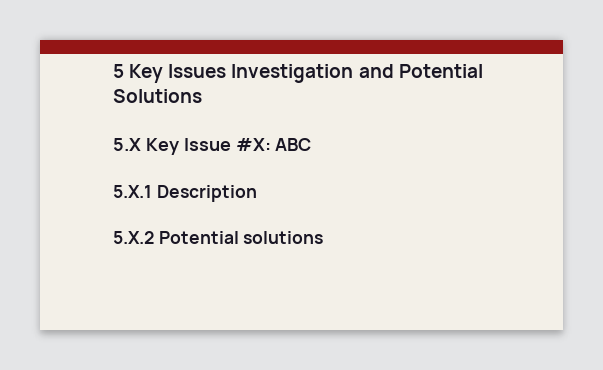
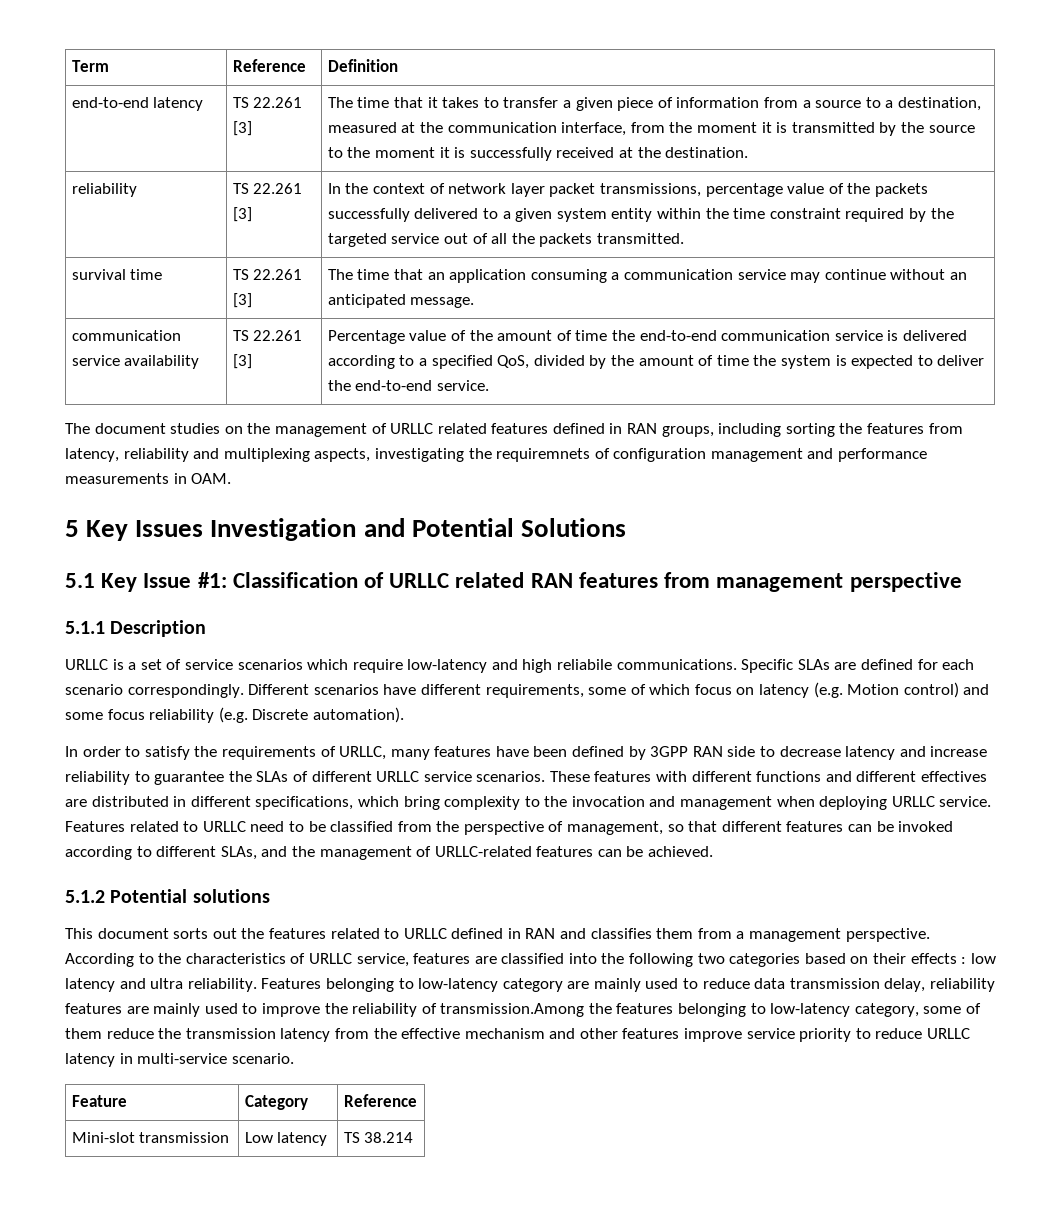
(113, 71) none -> [71,60,109,72] [232,59,306,72] [327,59,398,72] [71,97,204,111] [232,97,303,108] [232,121,252,136] [327,97,981,111] [327,122,975,136] [327,147,749,161] [71,183,137,197] [232,183,303,194] [232,207,252,222] [327,183,928,197] [327,208,954,222] [327,233,684,247] [71,269,163,280] [232,269,303,280] [232,293,252,308] [327,269,967,283] [327,294,475,308] [71,330,181,341] [71,355,200,369] [232,330,303,341] [232,354,252,369] [327,330,967,344] [327,355,985,369] [327,380,490,391] [65,423,963,437] [65,448,928,462] [65,473,232,484] Term | Reference | Definition // end-to-end latency | TS 22.261 [3] | The time that it takes to transfer a given piece of information from a source to a destination, measured at the communication interface, from the moment it is transmitted by the source to the moment it is successfully received at the destination. // reliability | TS 22.261 [3] | In the context of network layer packet transmissions, percentage value of the packets successfully delivered to a given system entity within the time constraint required by the targeted service out of all the packets transmitted. // survival time | TS 22.261 [3] | The time that an application consuming a communication service may continue without an anticipated message. // communication service availability | TS 22.261 [3] | Percentage value of the amount of time the end-to-end communication service is delivered according to a specified QoS, divided by the amount of time the system is expected to deliver the end-to-end service. // The document studies on the management of URLLC related features defined in RAN groups, including sorting the features from latency, reliability and multiplexing aspects, investigating the requiremnets of configuration management and performance measurements in OAM. //
[113,138,141,151] 5.X -> [65,573,95,588] 5.1
[235,138,312,151] [113,185,257,202] [113,231,324,244] #X: ABC // 5.X.1 Description // 5.X.2 Potential solutions -> [197,572,962,592] [65,620,207,637] [65,659,975,673] [65,682,990,698] [65,707,404,723] [65,746,988,760] [65,771,988,785] [65,796,992,810] [65,821,954,835] [65,846,714,860] [65,889,270,903] [65,928,930,942] [65,953,996,967] [65,978,996,992] [65,1003,982,1017] [65,1028,971,1042] [65,1053,294,1067] [71,1095,127,1107] [244,1095,308,1110] [343,1094,417,1107] [71,1132,230,1143] [244,1132,328,1146] [343,1132,414,1143] #1: Classification of URLLC related RAN features from management perspective // 5.1.1 Description // URLLC is a set of service scenarios which require low-latency and high reliabile communications. Specific SLAs are defined for each scenario correspondingly. Different scenarios have different requirements, some of which focus on latency (e.g. Motion control) and some focus reliability (e.g. Discrete automation). // In order to satisfy the requirements of URLLC, many features have been defined by 3GPP RAN side to decrease latency and increase reliability to guarantee the SLAs of different URLLC service scenarios. These features with different functions and different effectives are distributed in different specifications, which bring complexity to the invocation and management when deploying URLLC service. Features related to URLLC need to be classified from the perspective of management, so that different features can be invoked according to different SLAs, and the management of URLLC-related features can be achieved. // 5.1.2 Potential solutions // This document sorts out the features related to URLLC defined in RAN and classifies them from a management perspective. According to the characteristics of URLLC service, features are classified into the following two categories based on their effects : low latency and ultra reliability. Features belonging to low-latency category are mainly used to reduce data transmission delay, reliability features are mainly used to improve the reliability of transmission.Among the features belonging to low-latency category, some of them reduce the transmission latency from the effective mechanism and other features improve service priority to reduce URLLC latency in multi-service scenario. // Feature | Category | Reference // Mini-slot transmission | Low latency | TS 38.214

